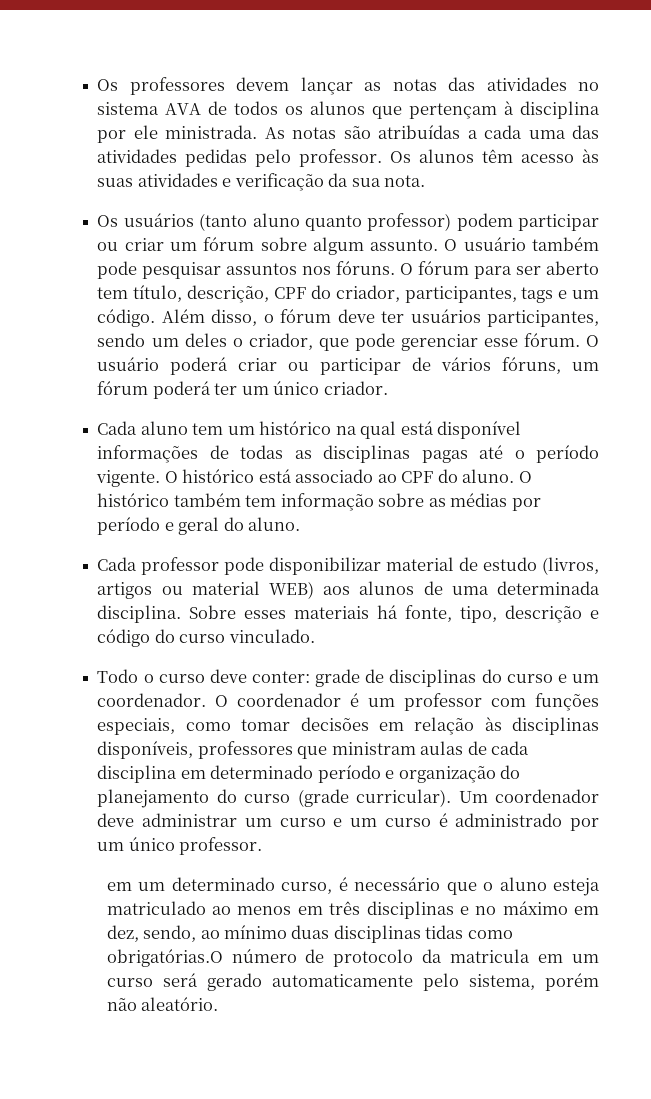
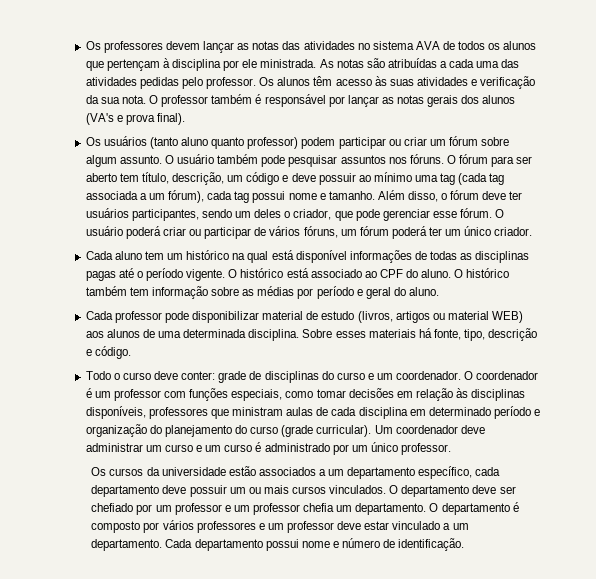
(426, 181) none -> [149,94,516,107] [85,113,186,125] O professor também é responsável por lançar as notas gerais dos alunos (VA's e prova final).
[273,285,600,303] [97,309,156,327] CPF do criador, participantes, tags e um código. -> [227,172,505,185] [85,190,375,203] um código e deve possuir ao mínimo uma tag (cada tag associada a um fórum), cada tag possui nome e tamanho.
[97,629,315,647] código do curso vinculado. -> [94,346,131,359] código.
[106,877,600,896] [106,901,599,919] [106,925,513,943] [106,949,599,967] [106,973,599,991] [106,997,219,1011] em um determinado curso, é necessário que o aluno esteja matriculado ao menos em três disciplinas e no máximo em dez, sendo, ao mínimo duas disciplinas tidas como obrigatórias.O número de protocolo da matricula em um curso será gerado automaticamente pelo sistema, porém não aleatório. -> [91,466,501,479] [91,485,516,497] [91,502,519,515] [91,520,469,533] [91,538,465,551] Os cursos da universidade estão associados a um departamento específico, cada departamento deve possuir um ou mais cursos vinculados. O departamento deve ser chefiado por um professor e um professor chefia um departamento. O departamento é composto por vários professores e um professor deve estar vinculado a um departamento. Cada departamento possui nome e número de identificação.

